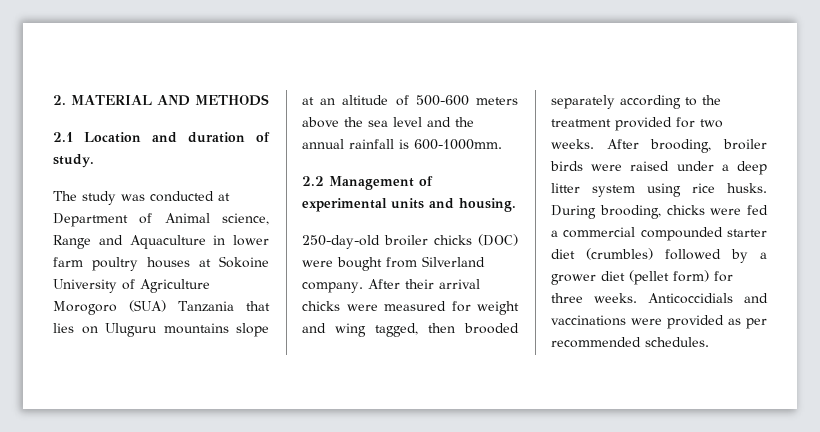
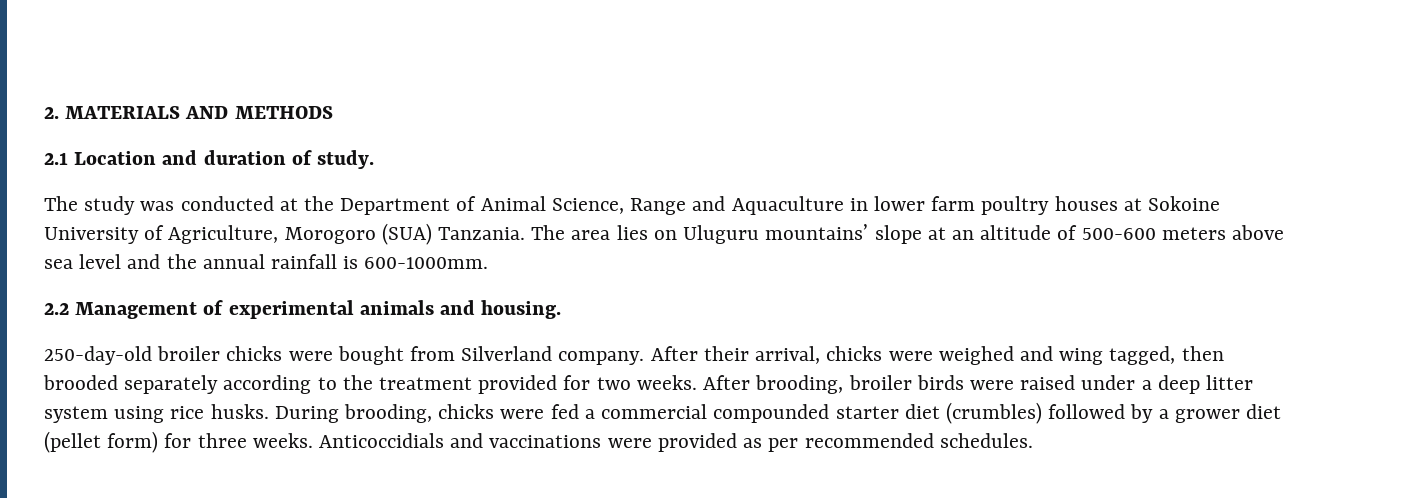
[71,95,152,105] MATERIAL -> [65,106,181,119] MATERIALS
(230, 197) none -> [304,196,335,211] the
[222,213,269,225] science, -> [551,198,624,214] Science,
[140,279,210,293] Agriculture -> [168,225,279,244] Agriculture,
[178,301,270,312] Tanzania that -> [438,225,611,240] Tanzania. The area
[163,323,229,334] mountains -> [765,224,869,240] mountains’
[344,117,363,127] the -> (1284, 232) none
[391,198,424,209] units -> [359,300,434,315] animals
[478,234,518,246] (DOC) -> (283, 353) none
[438,279,480,289] [302,301,519,315] arrival chicks were measured for weight -> [755,346,1014,365] arrival, chicks were weighed

